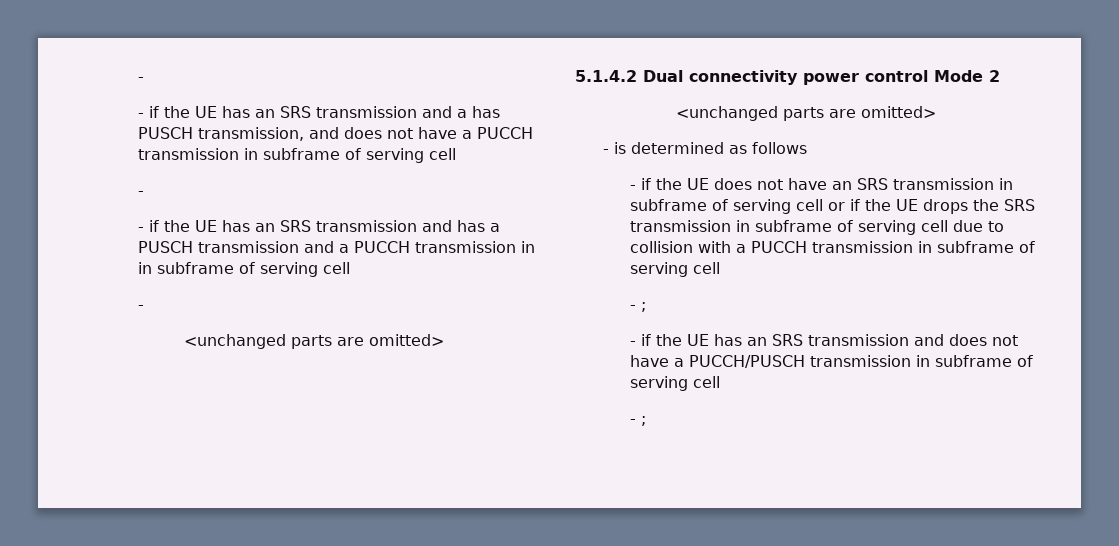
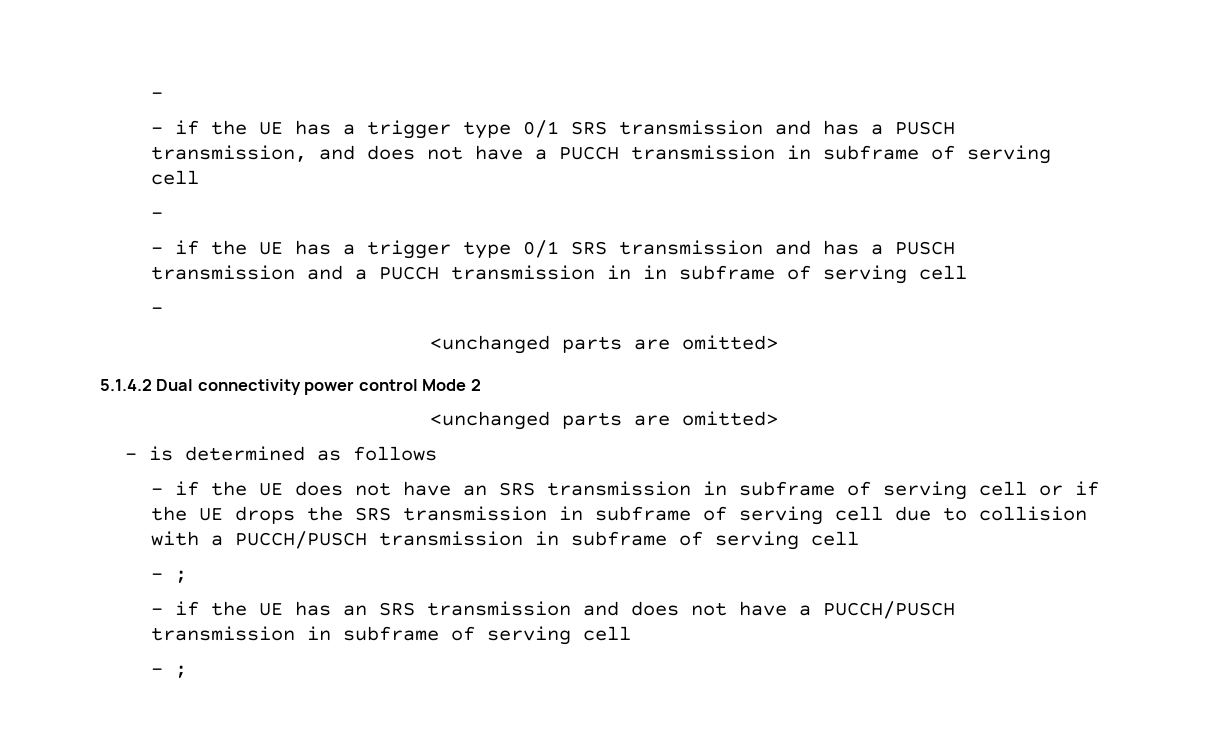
[138,77,145,82] [138,106,501,118] - // - if the UE has an SRS transmission and a has -> [150,92,163,99] [150,120,883,139] - // - if the UE has a trigger type 0/1 SRS transmission and has a
[255,223,276,232] an -> [342,240,559,259] a trigger type 0/1
[751,241,808,253] PUCCH -> [234,531,367,549] PUCCH/PUSCH

